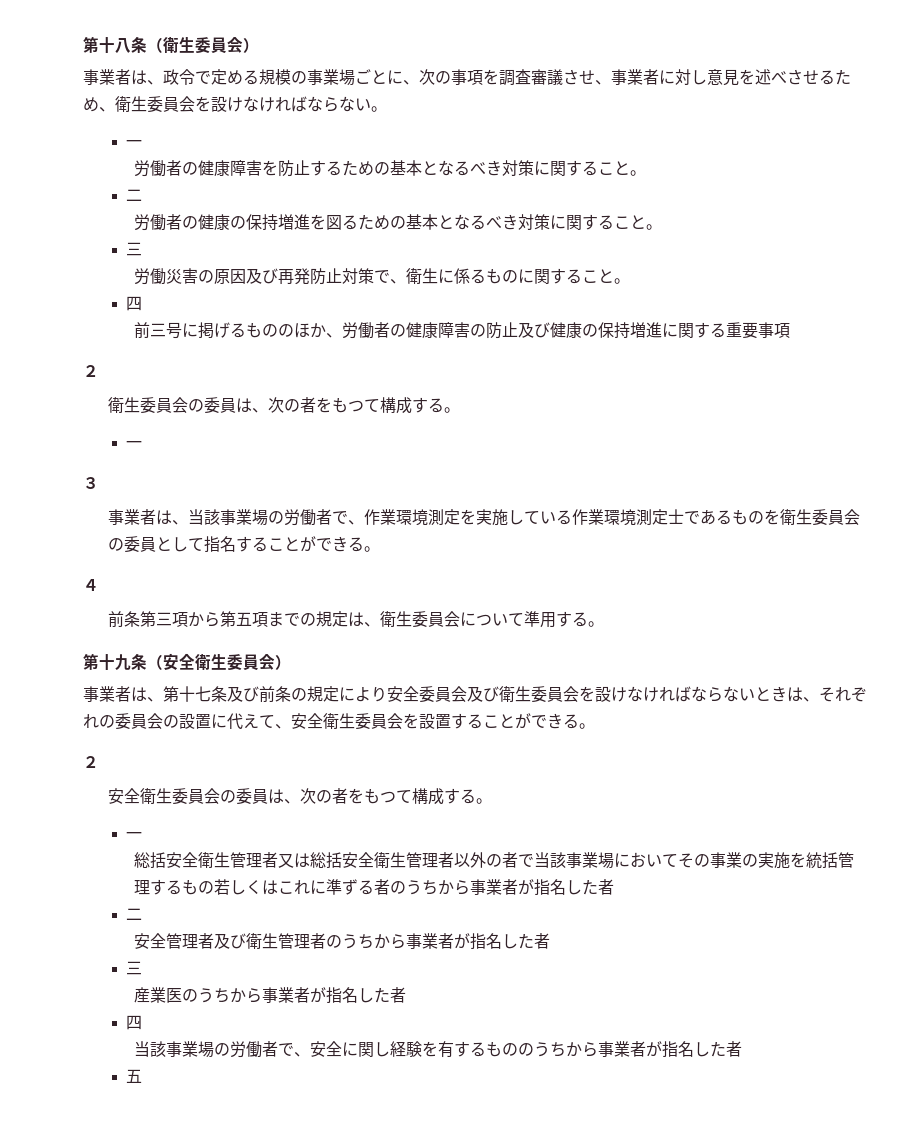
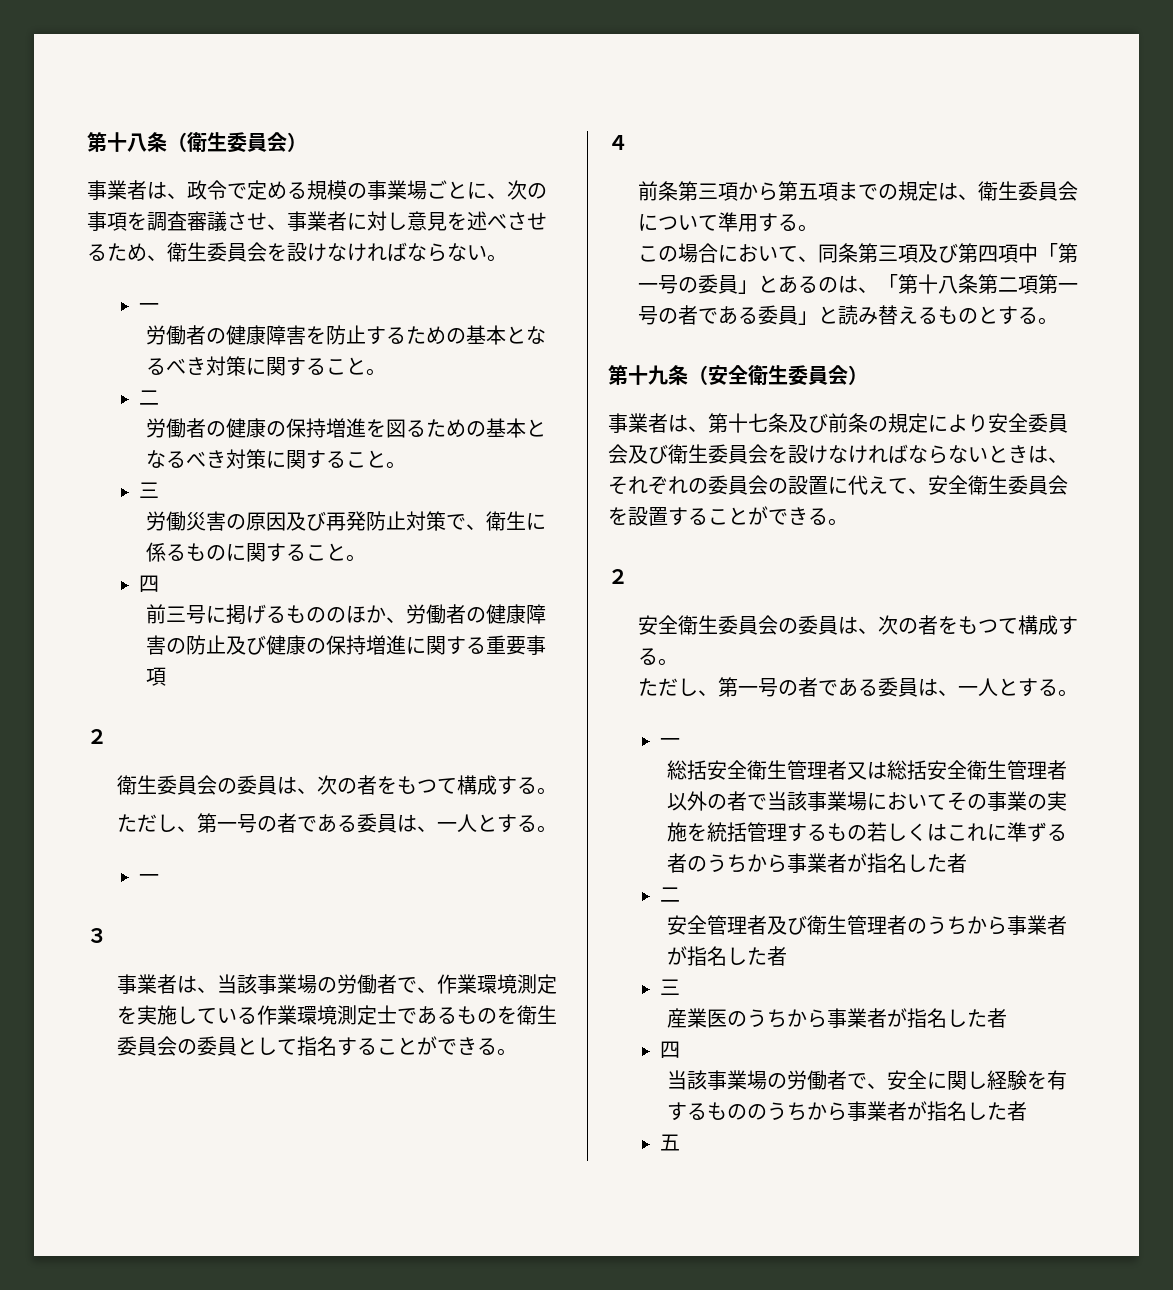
(461, 410) none -> [116,813,557,833] // ただし、第一号の者である委員は、一人とする。
(605, 624) none -> [637,243,1078,263] [637,274,1078,294] [637,305,1058,325] // この場合において、同条第三項及び第四項中「第一号の委員」とあるのは、「第十八条第二項第一号の者である委員」と読み替えるものとする。
(493, 801) none -> [637,677,1078,697] // ただし、第一号の者である委員は、一人とする。

